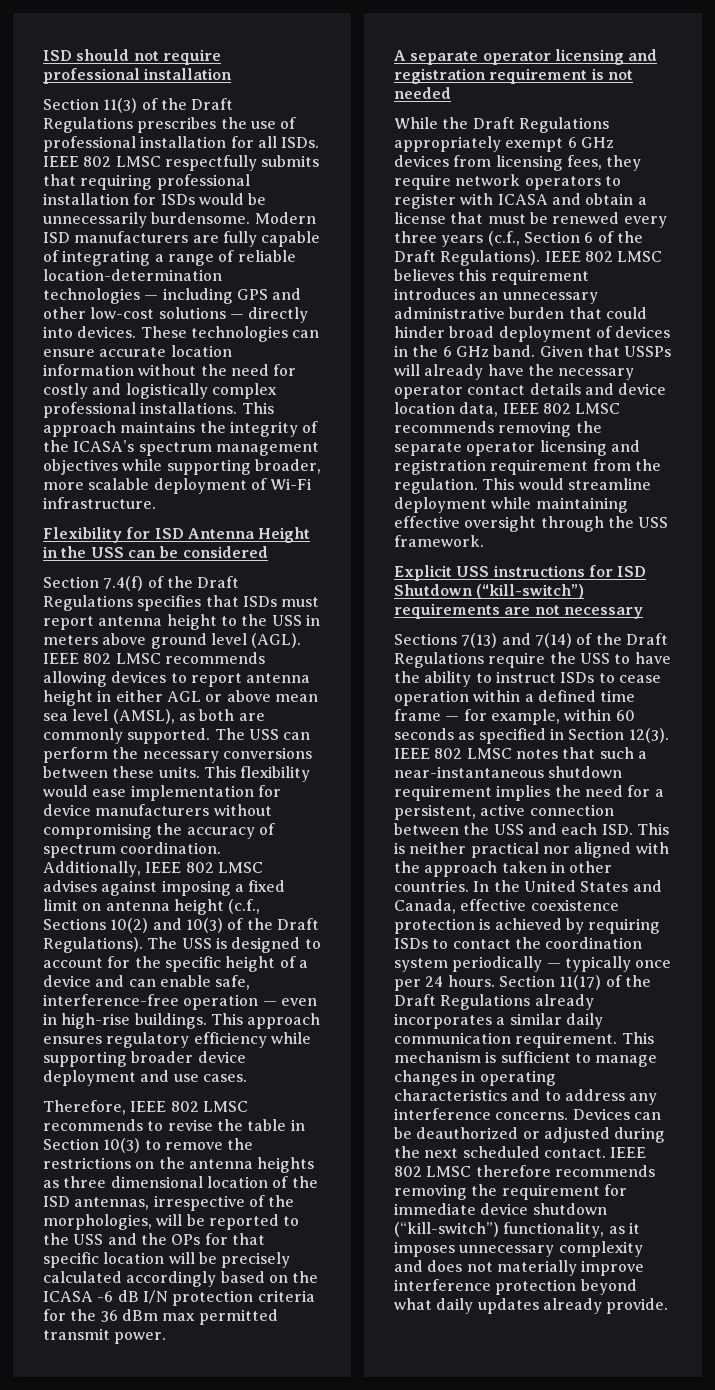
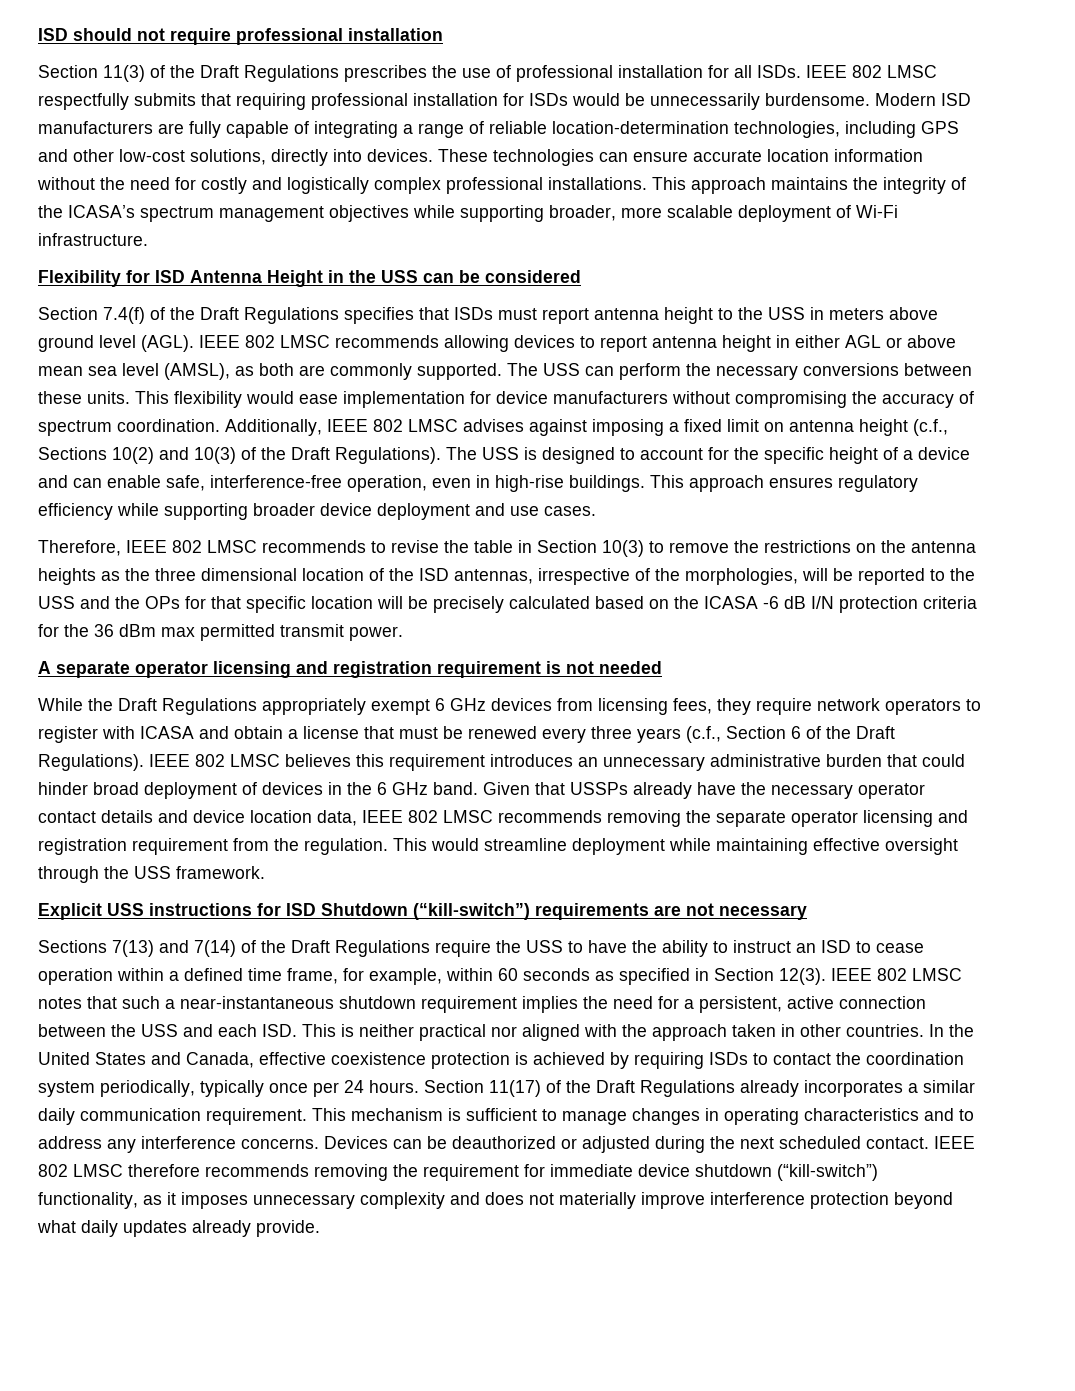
[43,288,159,304] technologies — -> [734,121,840,138] technologies,
[158,307,244,319] solutions — -> [190,149,266,165] solutions,
[183,994,277,1010] operation — -> [347,475,427,492] operation,
(59, 1184) none -> [125,568,150,581] the
[126,1271,217,1287] accordingly -> (590, 602) none
[394,364,420,376] will -> (628, 788) none
[560,672,595,683] ISDs -> [796,940,851,953] an ISD
[394,709,460,721] frame — -> [287,968,338,984] frame,
[452,956,561,972] periodically — -> [100,1080,195,1097] periodically,

